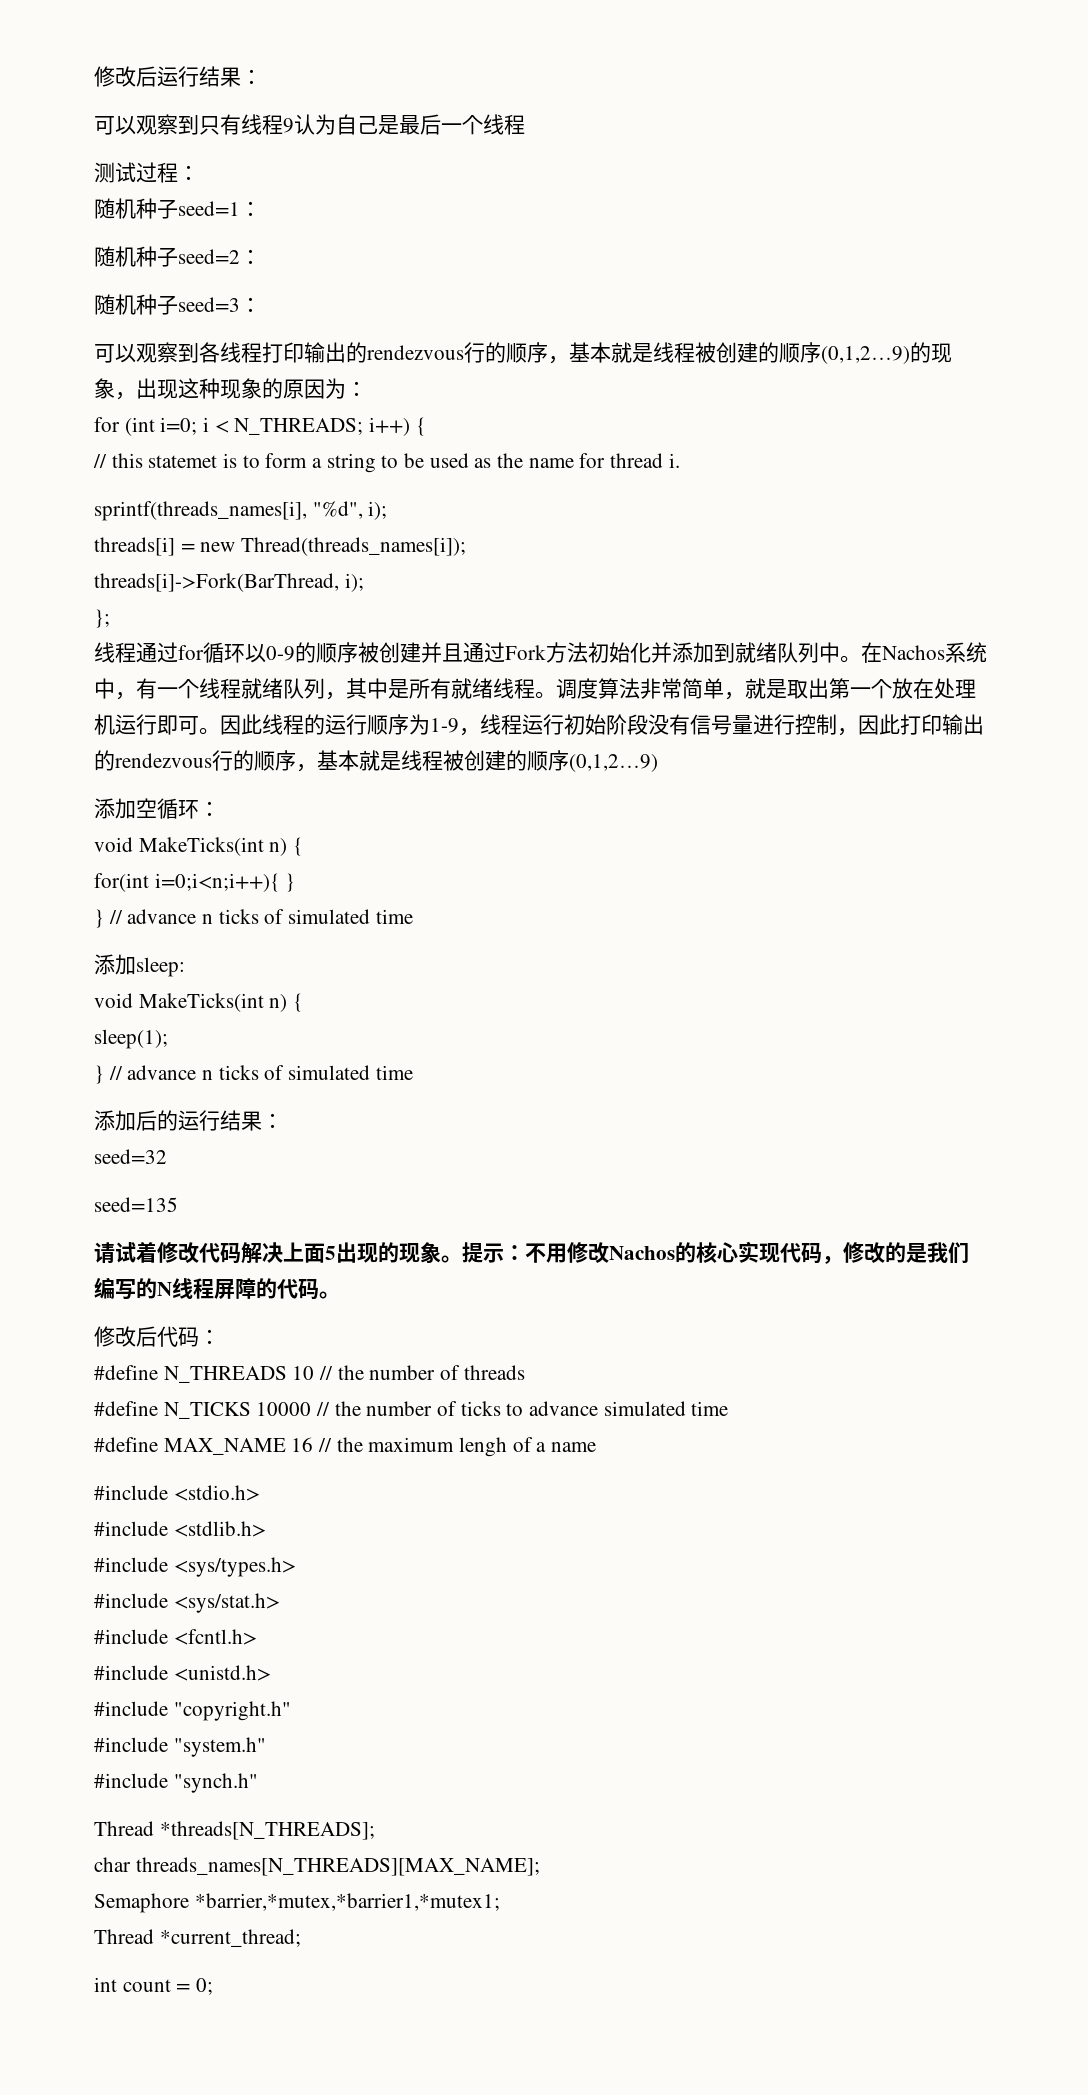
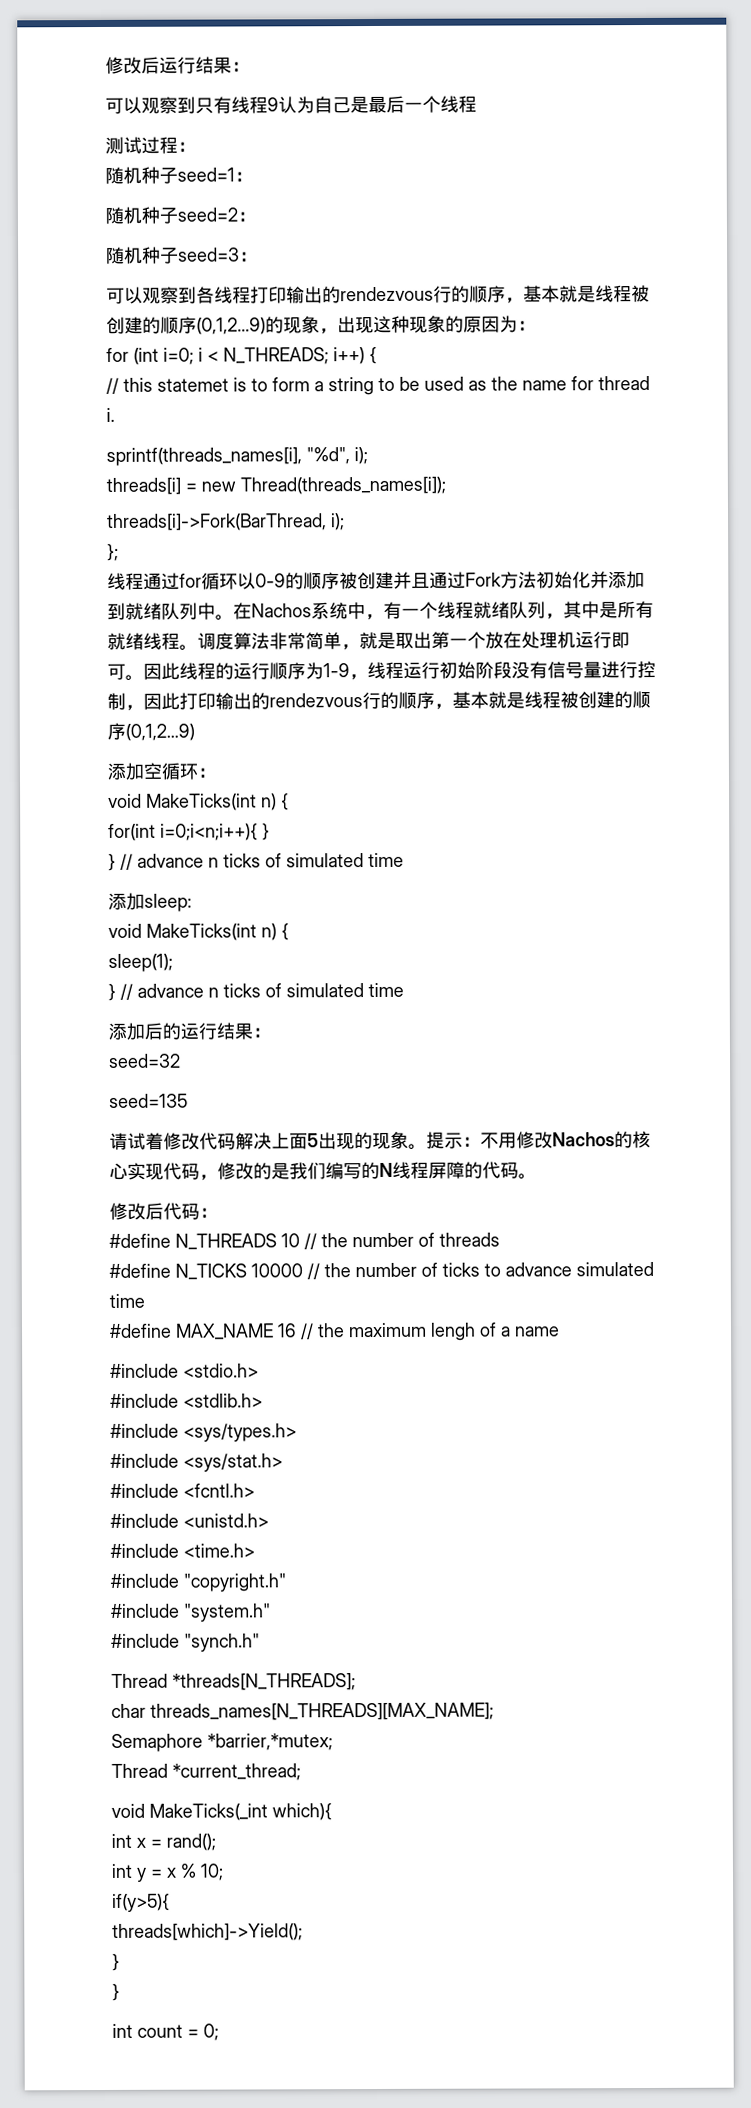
(271, 1673) none -> [110,1543,255,1558] // #include <time.h>
[194,1893,500,1911] *barrier,*mutex,*barrier1,*mutex1; -> [207,1733,333,1751] *barrier,*mutex;
(301, 1938) none -> [111,1803,332,1821] [111,1833,216,1851] [111,1863,224,1882] [112,1893,170,1912] [112,1923,303,1941] [112,1953,120,1971] [112,1983,120,2001] // void MakeTicks(_int which){ // int x = rand(); // int y = x % 10; // if(y>5){ // threads[which]->Yield(); // } // }

